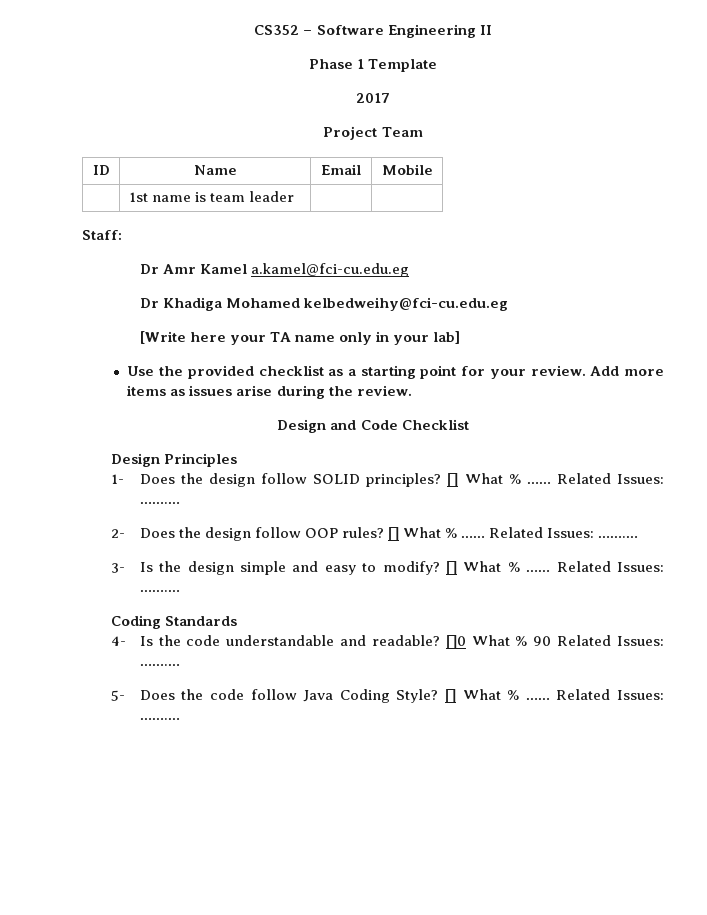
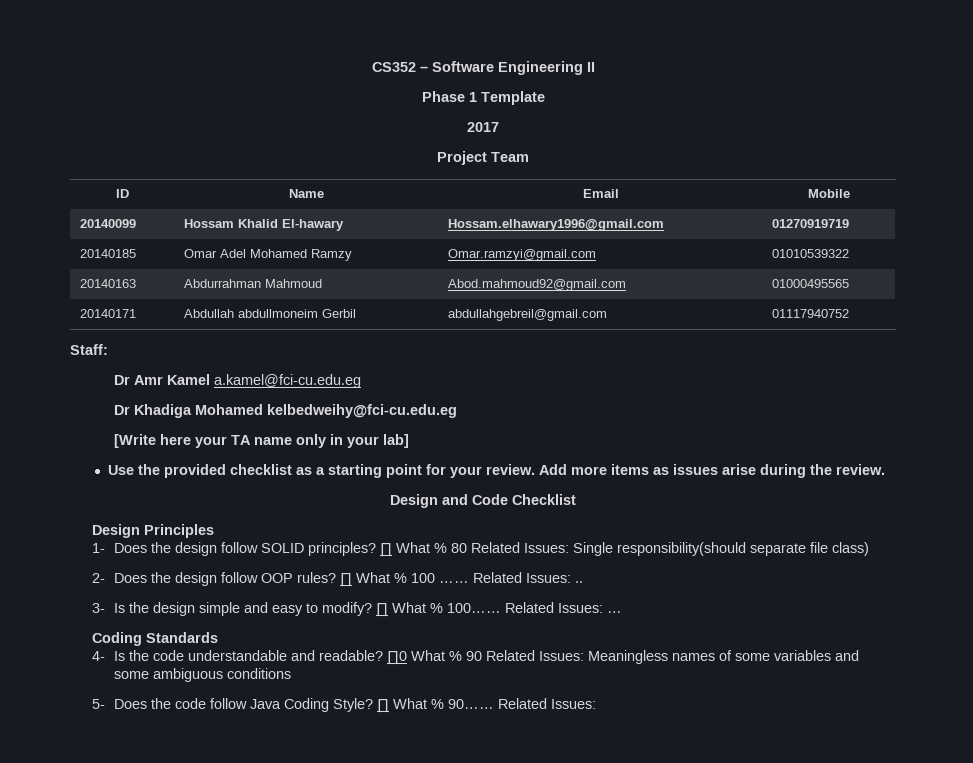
[128,191,295,202] | 1st name is team leader | | -> [79,219,136,228] [183,219,344,231] [447,219,664,231] [771,219,849,228] [79,249,136,258] [183,249,352,261] [447,249,596,261] [771,249,849,258] [79,279,136,288] [183,279,322,288] [447,279,626,291] [771,279,849,288] [79,309,136,318] [183,309,356,318] [447,309,607,321] [771,309,849,318] 20140099 | Hossam Khalid El-hawary | Hossam.elhawary1996@gmail.com | 01270919719 // 20140185 | Omar Adel Mohamed Ramzy | Omar.ramzyi@gmail.com | 01010539322 // 20140163 | Abdurrahman Mahmoud | Abod.mahmoud92@gmail.com | 01000495565 // 20140171 | Abdullah abdullmoneim Gerbil | abdullahgebreil@gmail.com | 01117940752
[526,473,665,484] [139,502,180,504] …… Related Issues: …….… -> [451,542,870,556] 80 Related Issues: Single responsibility(should separate file class)
[461,527,639,538] …… Related Issues: …….… -> [411,572,584,583] 100 …… Related Issues: ..
[526,561,665,572] [139,590,180,592] …… Related Issues: …….… -> [447,602,623,613] 100…… Related Issues: …
[139,664,180,666] …….… -> [588,650,860,664] [114,668,292,682] Meaningless names of some variables and some ambiguous conditions
[525,689,664,700] [139,718,180,720] …… Related Issues: …….… -> [448,698,597,709] 90…… Related Issues:

